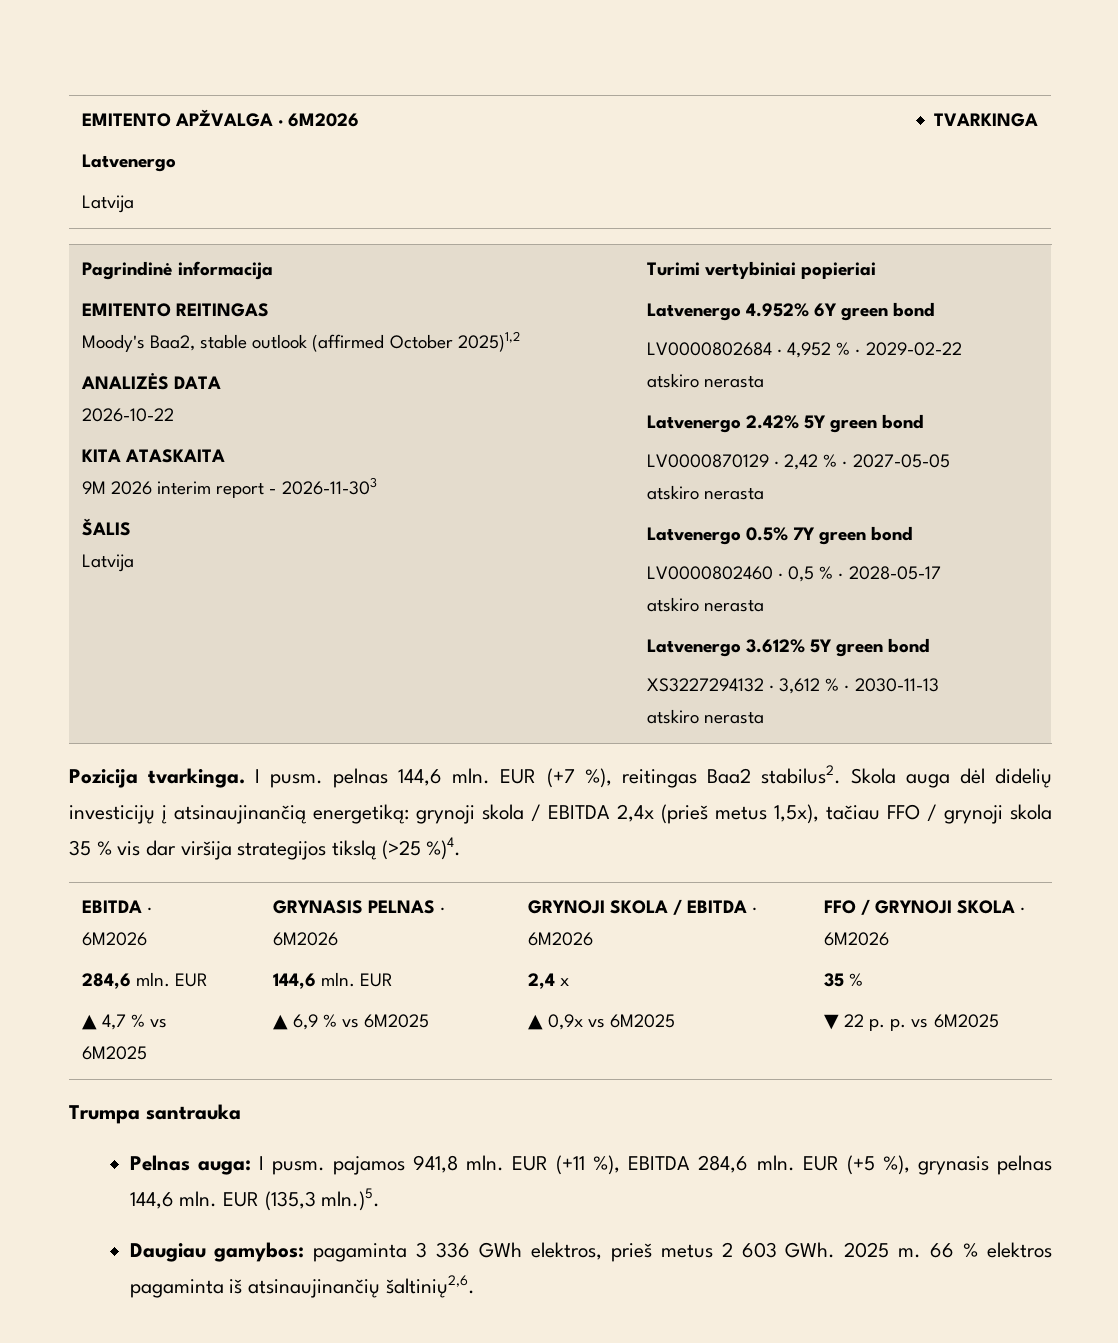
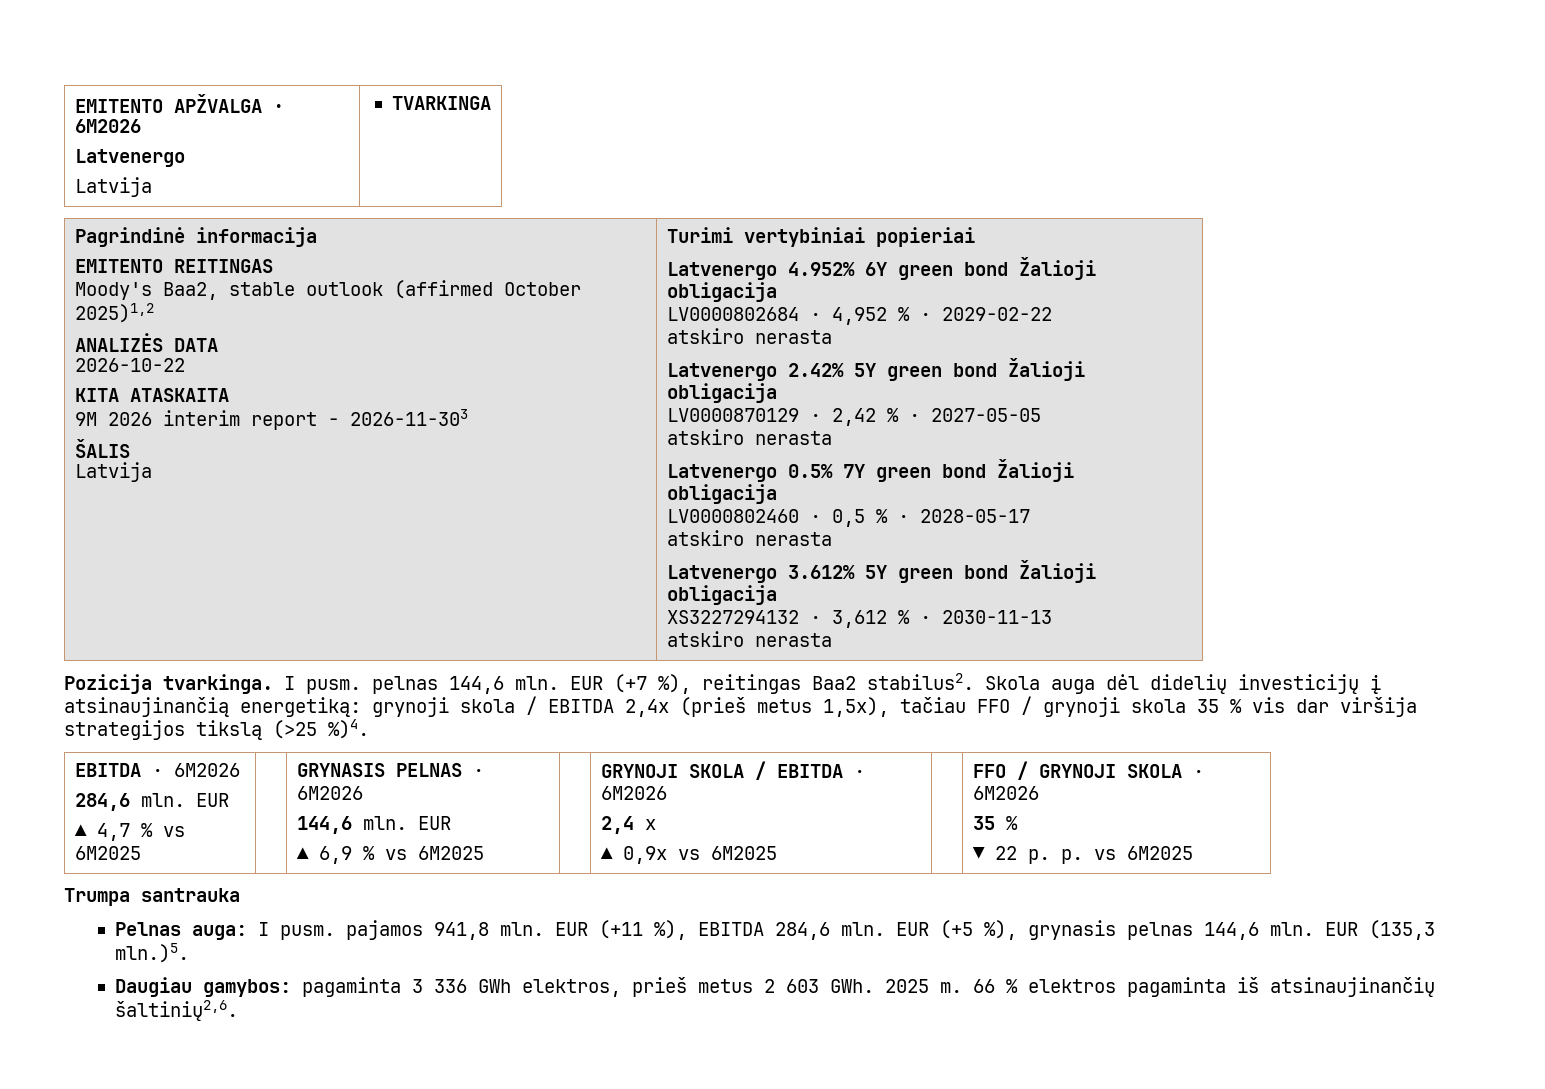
(936, 309) none -> [1018,257,1096,280] [666,282,777,302] Žalioji obligacija
(925, 421) none -> [1007,358,1085,381] [666,383,777,403] Žalioji obligacija
(914, 533) none -> [996,459,1074,482] [666,484,777,504] Žalioji obligacija
(931, 645) none -> [1018,560,1096,583] [666,585,777,605] Žalioji obligacija

